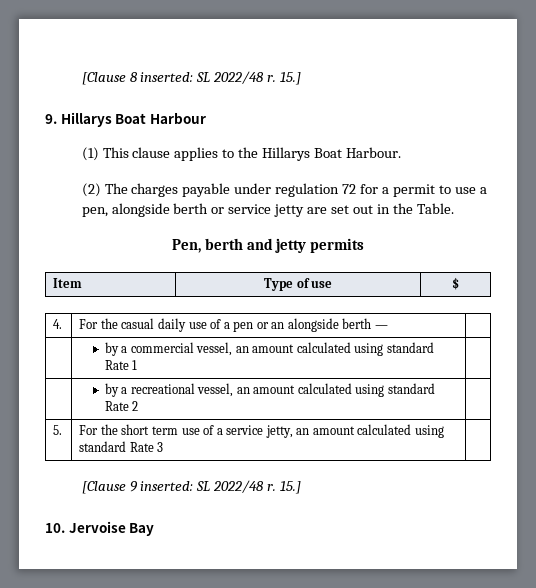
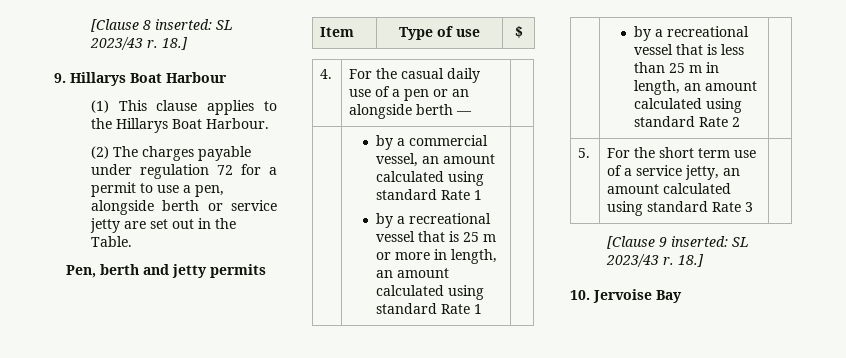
[213,71,302,85] 2022/48 r. 15.] -> [89,37,188,50] 2023/43 r. 18.]
[104,383,234,397] | // | by a recreational vessel, -> [375,213,491,228] [375,231,496,242] [375,249,497,264] [375,268,449,278] [375,285,484,300] [375,303,482,314] [633,26,749,41] [633,44,744,55] [633,62,719,73] [633,80,680,95] // by a recreational vessel that is 25 m or more in length, an amount calculated using standard Rate 1 | // | by a recreational vessel that is less than 25 m in length,
[213,480,302,494] 2022/48 r. 15.] -> [605,254,704,267] 2023/43 r. 18.]

